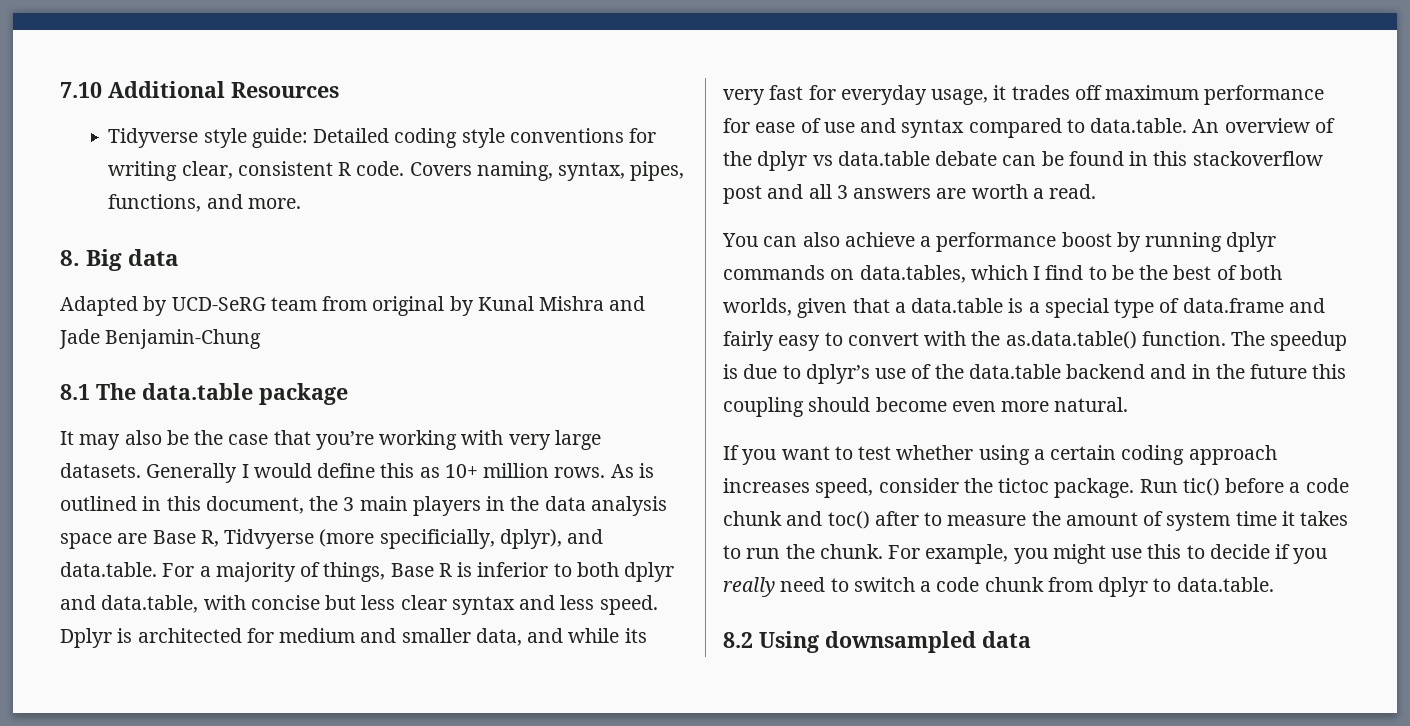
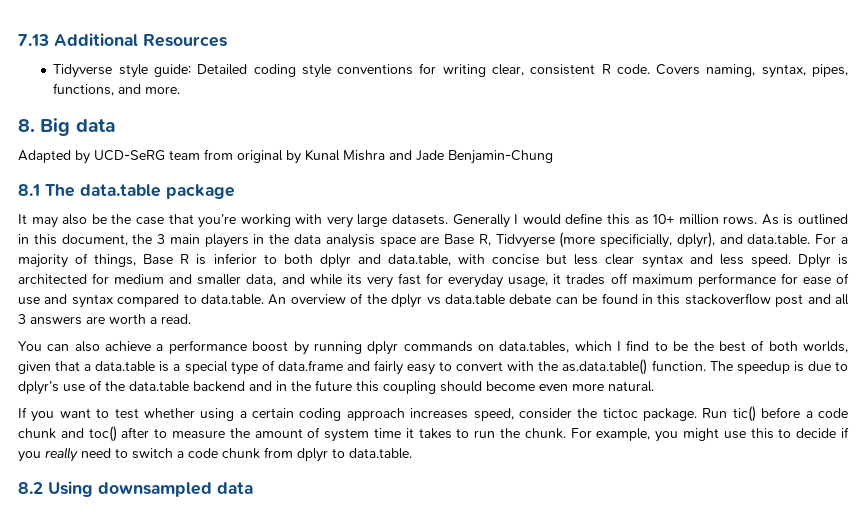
[60,82,102,98] 7.10 -> [18,34,49,46] 7.13

